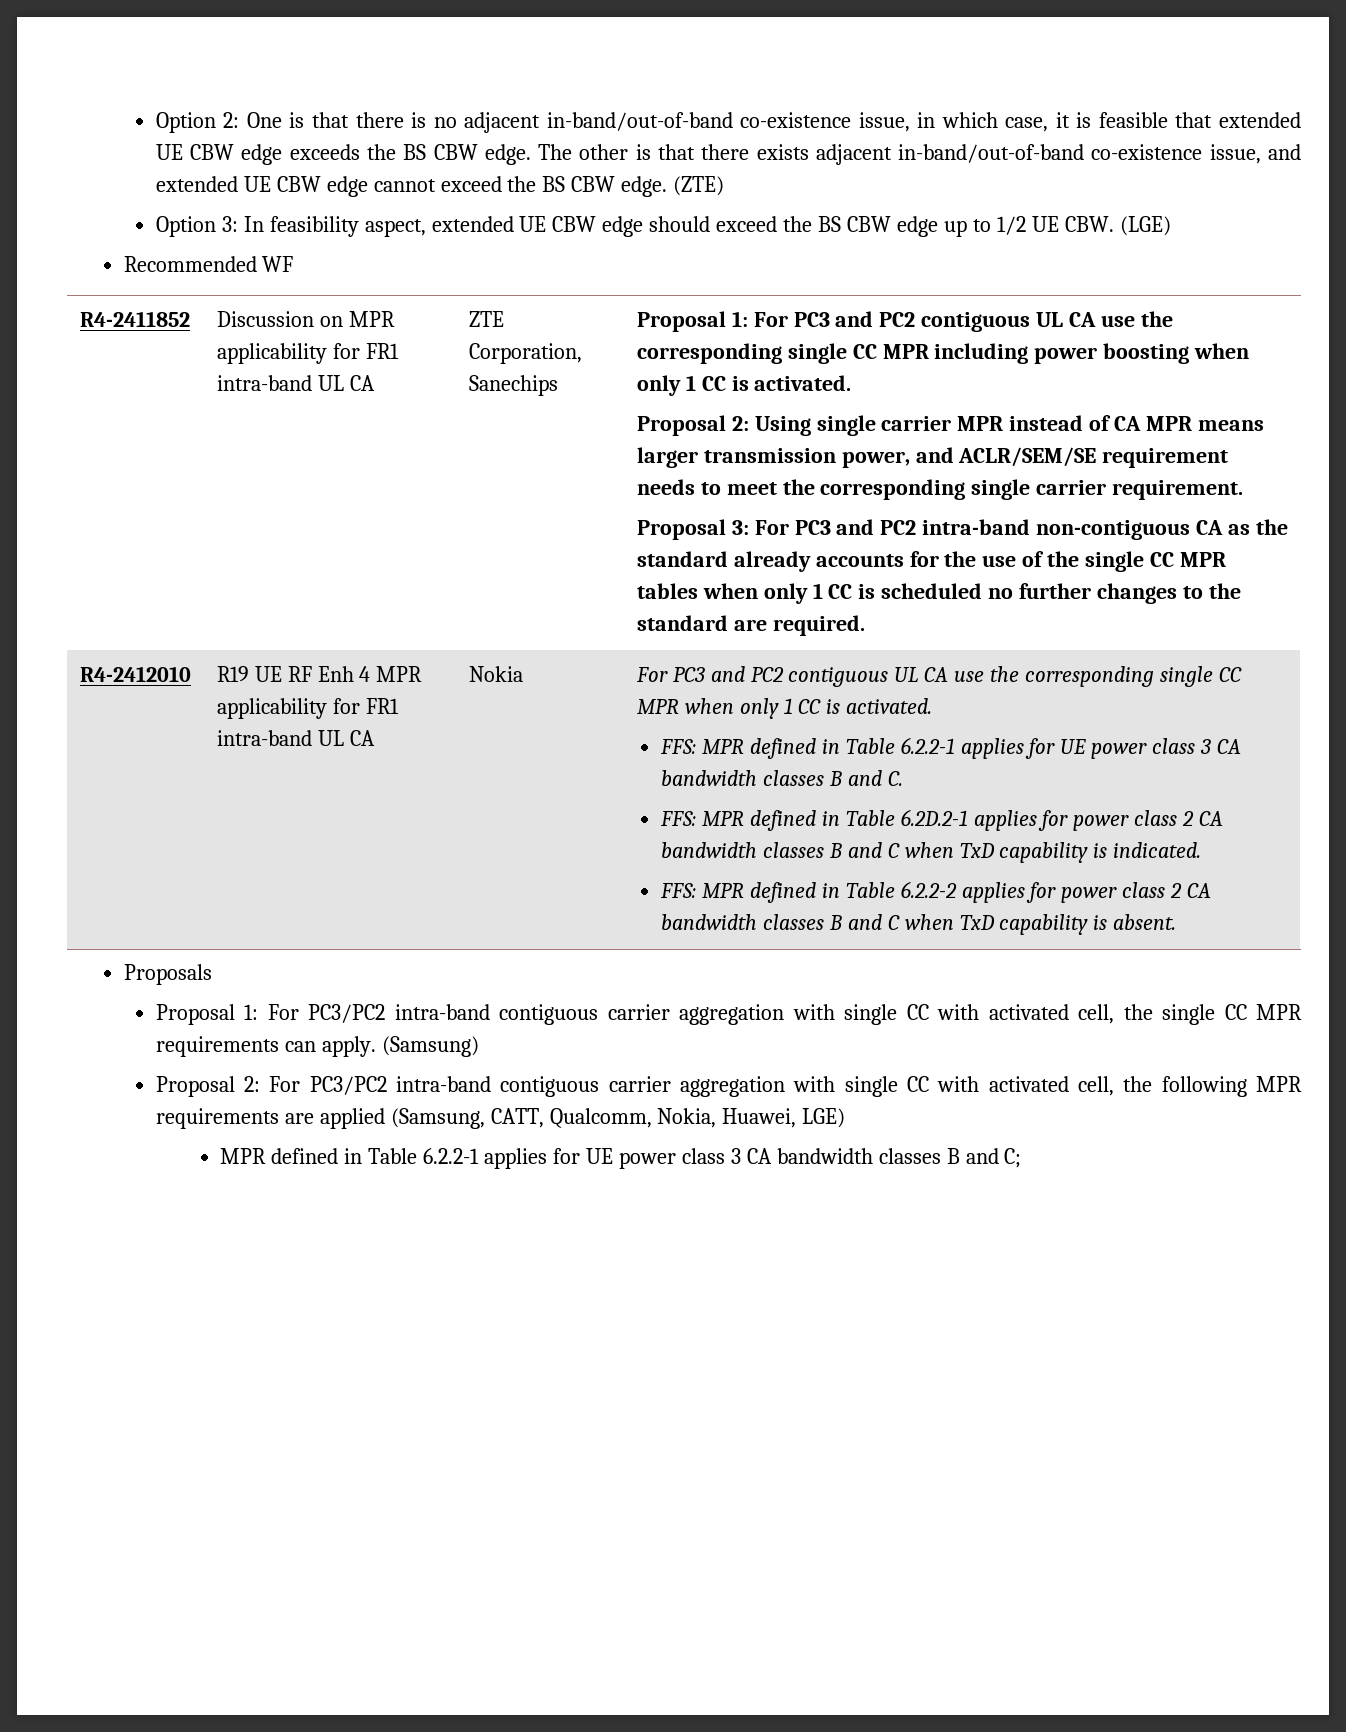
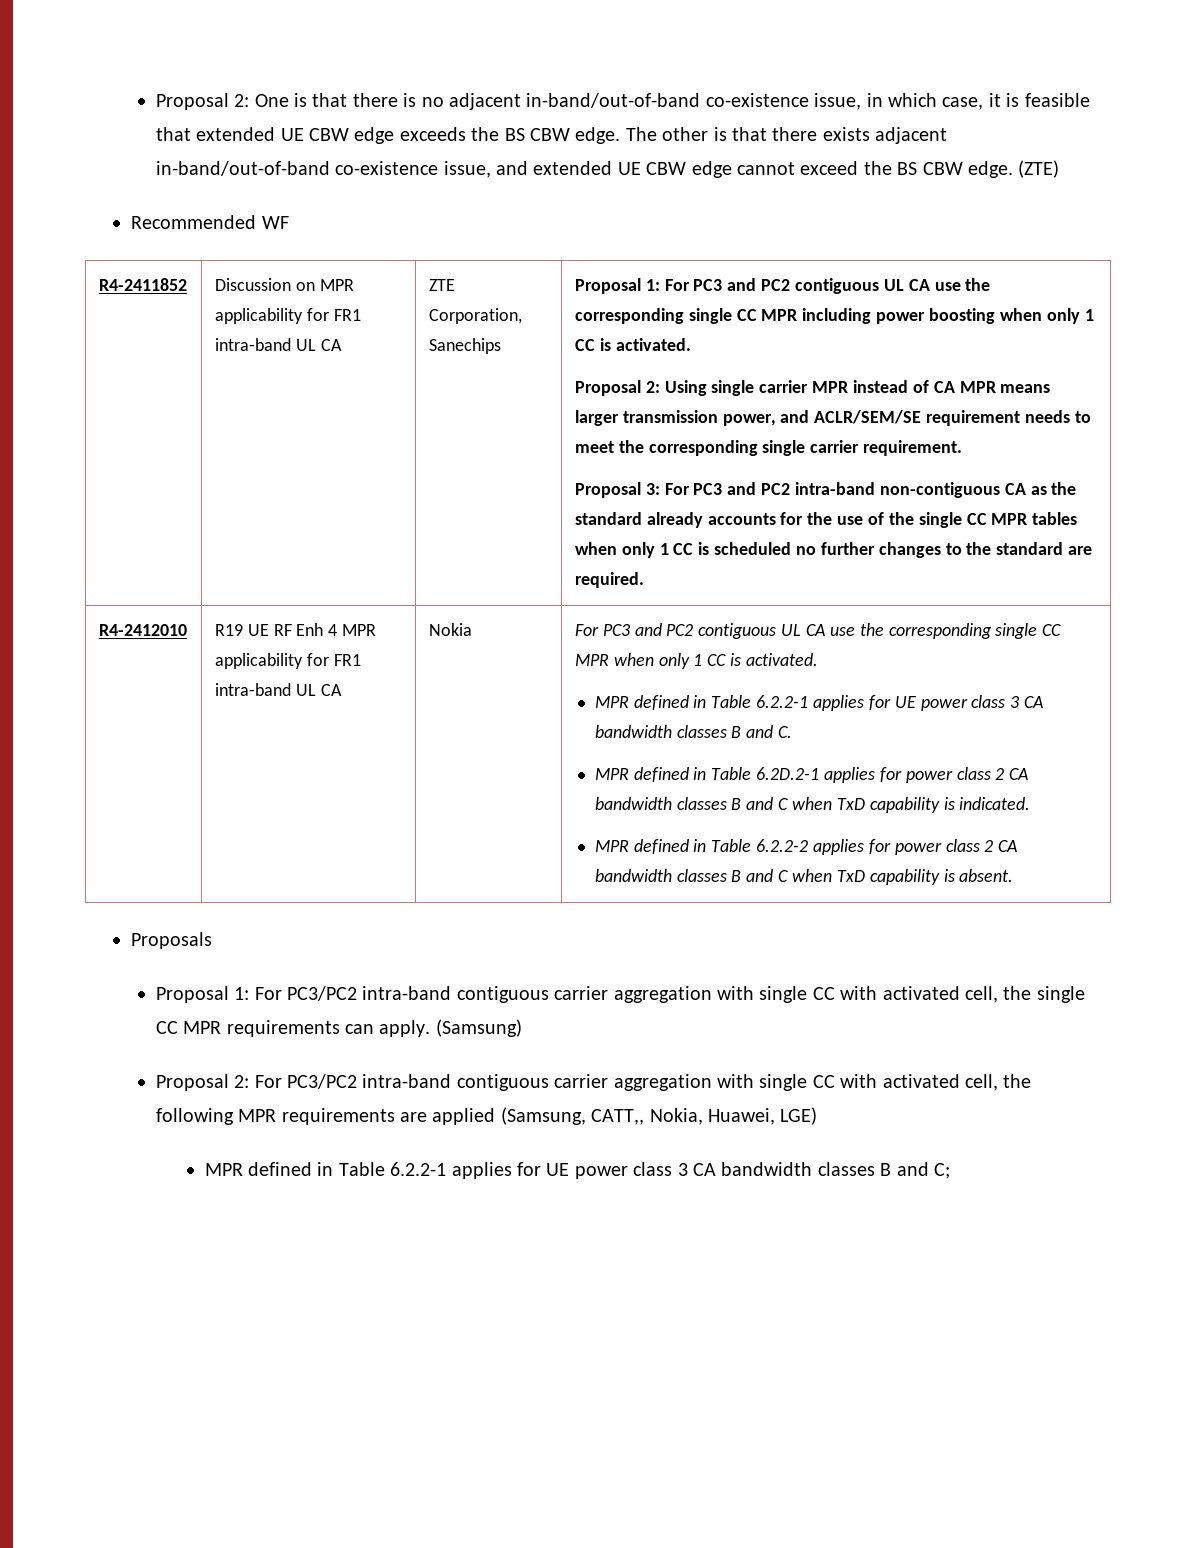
[155,112,216,133] Option -> [155,93,229,110] Proposal
[155,216,1171,237] // Option 3: In feasibility aspect, extended UE CBW edge should exceed the BS CBW edge up to 1/2 UE CBW. (LGE) -> (1060, 169) none
[659,739,696,754] FFS: -> (819, 659) none
[659,811,696,826] FFS: -> (793, 732) none
[659,883,696,898] FFS: -> (1031, 803) none
[490,1108,652,1128] CATT, Qualcomm, -> [591,1109,645,1125] CATT,,

